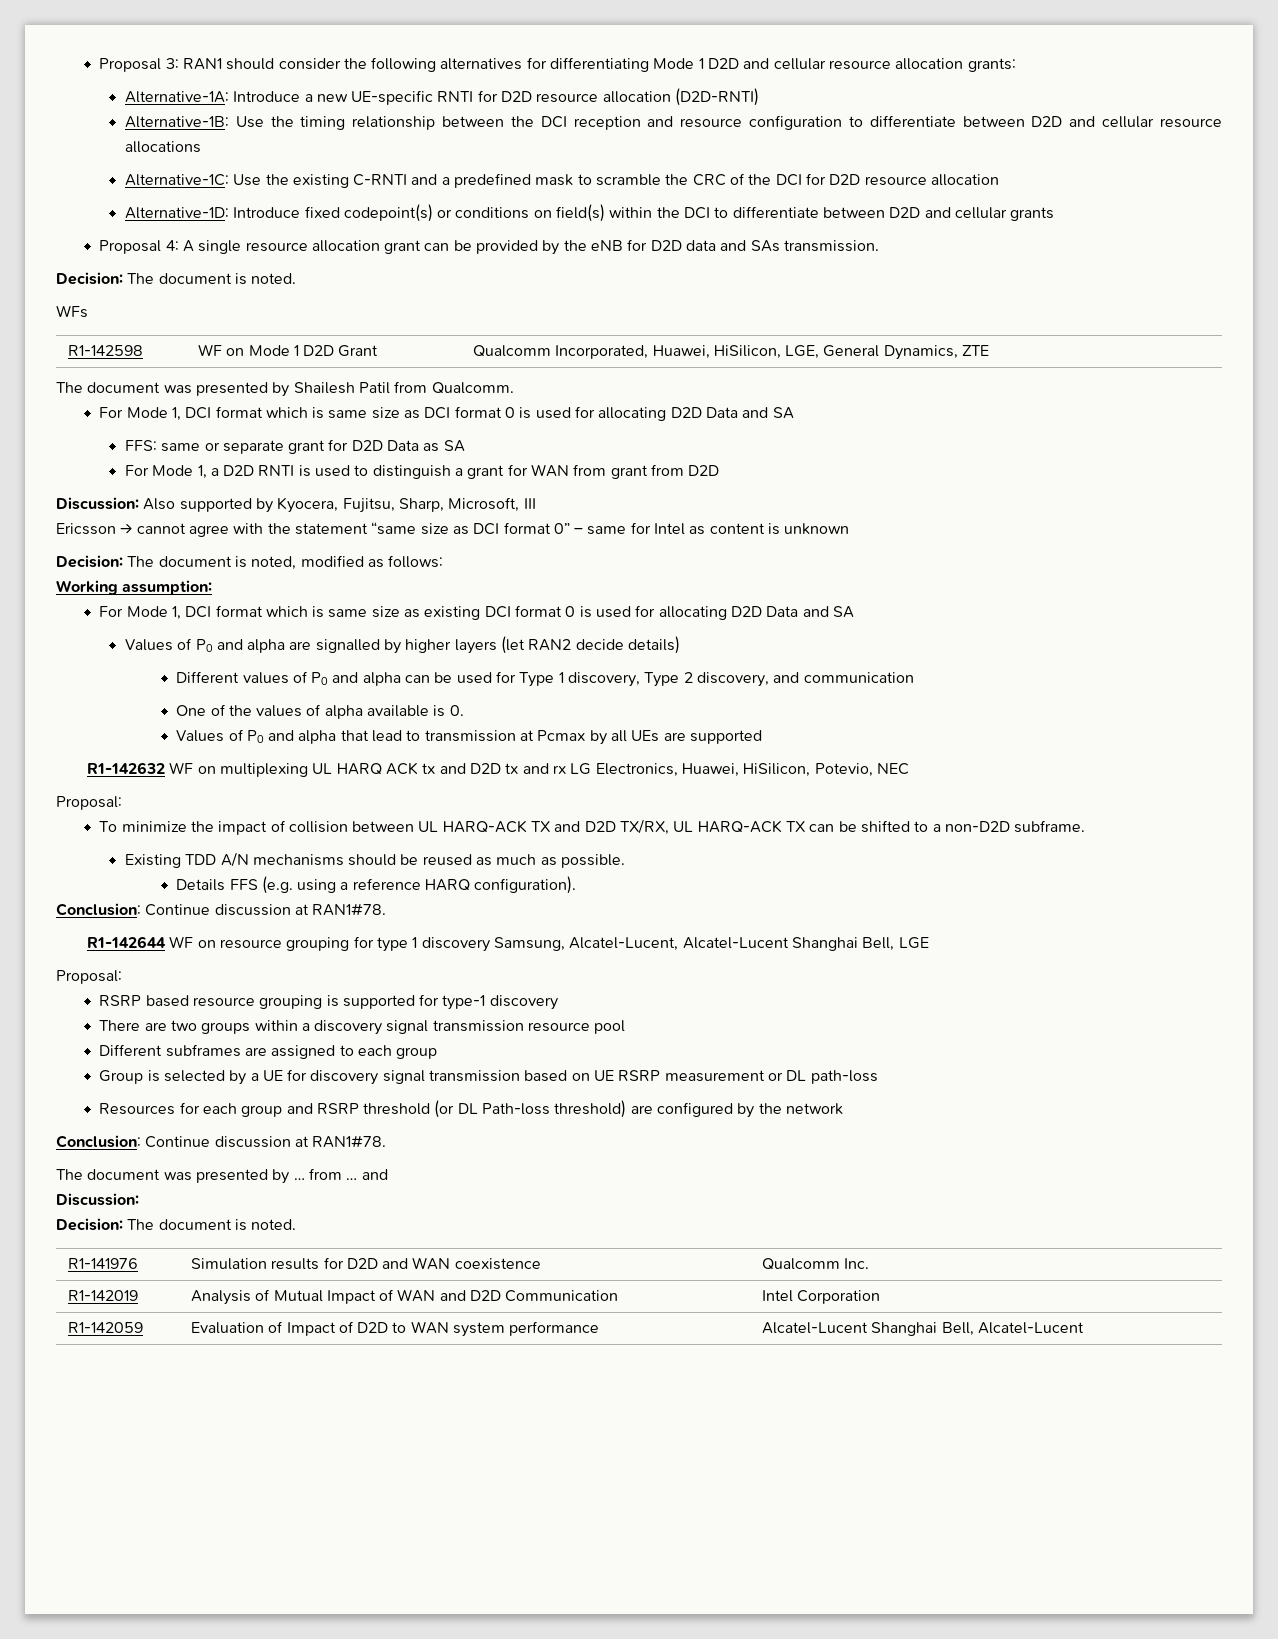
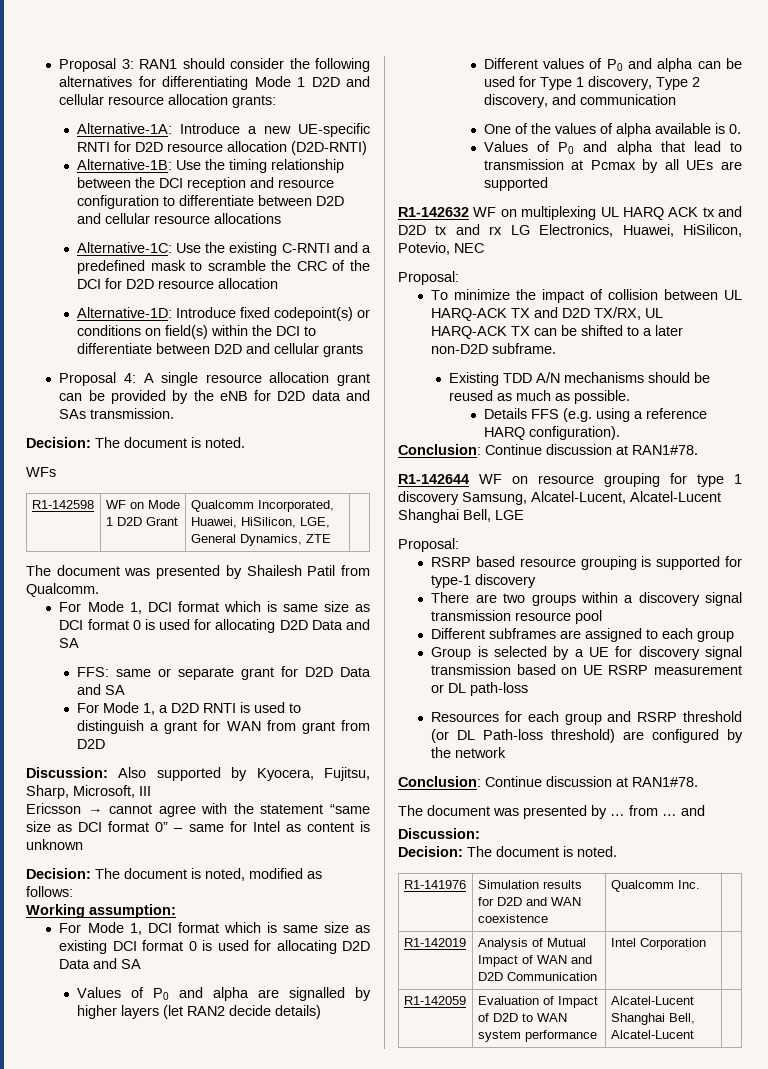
[423,443,440,452] as -> [76,684,101,695] and
(941, 828) none -> [655,325,684,336] later

